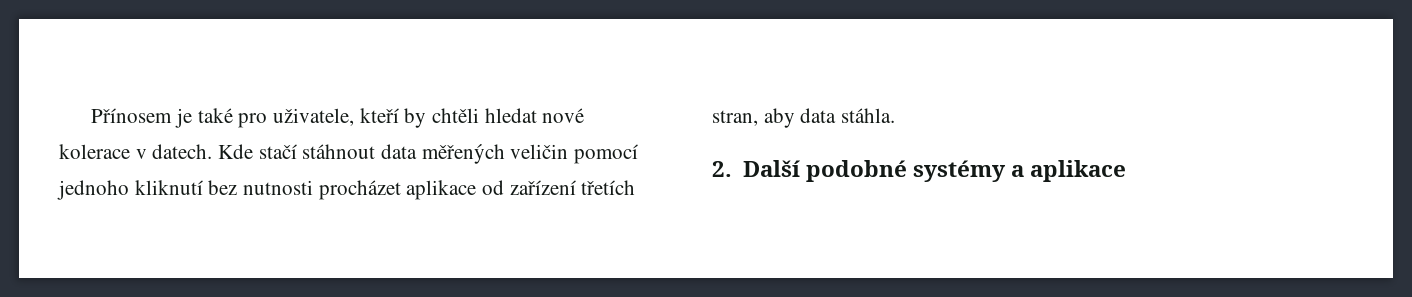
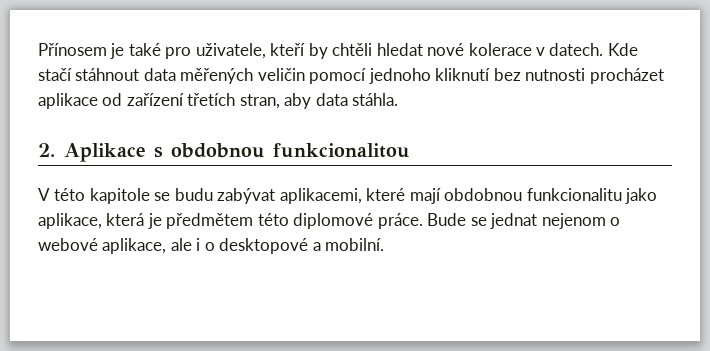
[742,160,1126,182] Další podobné systémy a aplikace -> [64,143,411,162] [38,188,658,204] [38,213,621,229] [38,238,385,254] Aplikace s obdobnou funkcionalitou // V této kapitole se budu zabývat aplikacemi, které mají obdobnou funkcionalitu jako aplikace, která je předmětem této diplomové práce. Bude se jednat nejenom o webové aplikace, ale i o desktopové a mobilní.

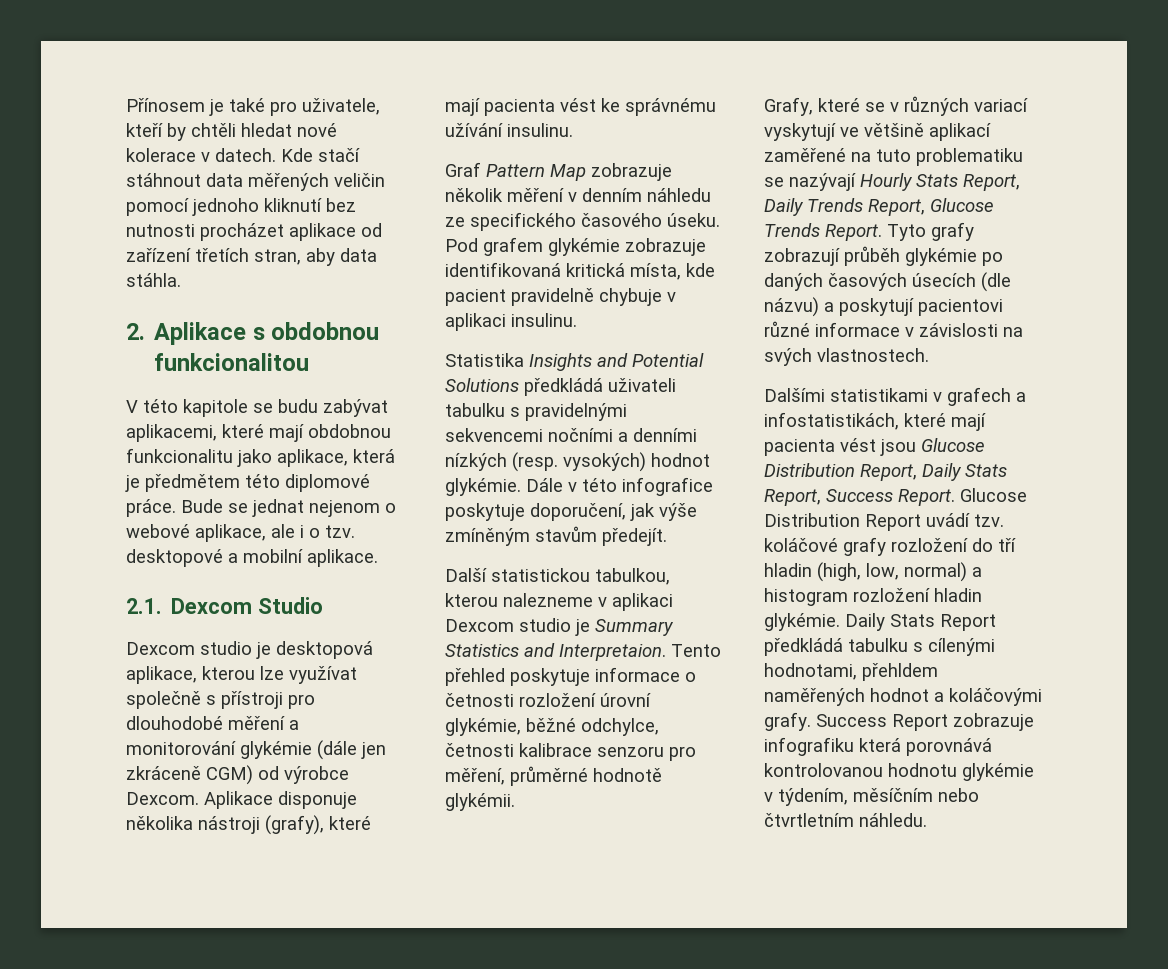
(215, 246) none -> [325,525,355,538] tzv.
[325,238,385,251] mobilní. -> [243,549,378,567] [126,597,324,614] [126,641,373,659] [126,666,357,684] [126,691,315,709] [126,716,299,730] [126,740,386,760] [126,765,349,785] [126,791,357,809] [126,815,371,835] [445,98,716,116] [445,123,573,137] [445,162,672,181] [445,188,711,202] [445,212,720,231] [445,237,706,256] [445,262,715,280] [445,288,676,306] [445,313,577,331] [445,353,704,371] [445,378,676,396] [445,403,627,421] [445,428,697,442] [445,452,710,472] [445,477,713,496] [445,503,697,521] [445,526,667,546] [445,568,670,585] [445,593,673,611] [445,618,674,636] [445,643,721,661] [445,667,696,686] [445,693,651,707] [445,718,659,736] [445,743,696,761] [445,766,662,786] [445,793,515,811] [764,96,1028,116] [764,123,991,141] [764,148,1023,166] [764,173,1020,191] [764,198,994,216] [764,222,974,241] [764,246,1003,266] [764,272,1011,292] [764,297,1003,317] [764,321,1023,337] [764,348,929,366] [764,387,1026,406] [764,412,986,431] [764,438,985,456] [764,463,1007,481] [764,488,1027,506] [764,513,1004,531] [764,537,1016,556] [764,562,982,582] [764,588,982,606] [764,613,996,631] [764,638,995,656] [764,663,938,681] [764,688,1042,706] [764,712,1034,731] [764,737,992,756] [764,763,1034,781] [764,788,979,806] [764,813,927,827] mobilní aplikace. // 2.1. Dexcom Studio // Dexcom studio je desktopová aplikace, kterou lze využívat společně s přístroji pro dlouhodobé měření a monitorování glykémie (dále jen zkráceně CGM) od výrobce Dexcom. Aplikace disponuje několika nástroji (grafy), které mají pacienta vést ke správnému užívání insulinu. // Graf Pattern Map zobrazuje několik měření v denním náhledu ze specifického časového úseku. Pod grafem glykémie zobrazuje identifikovaná kritická místa, kde pacient pravidelně chybuje v aplikaci insulinu. // Statistika Insights and Potential Solutions předkládá uživateli tabulku s pravidelnými sekvencemi nočními a denními nízkých (resp. vysokých) hodnot glykémie. Dále v této infografice poskytuje doporučení, jak výše zmíněným stavům předejít. // Další statistickou tabulkou, kterou nalezneme v aplikaci Dexcom studio je Summary Statistics and Interpretaion. Tento přehled poskytuje informace o četnosti rozložení úrovní glykémie, běžné odchylce, četnosti kalibrace senzoru pro měření, průměrné hodnotě glykémii. // Grafy, které se v různých variací vyskytují ve většině aplikací zaměřené na tuto problematiku se nazývají Hourly Stats Report, Daily Trends Report, Glucose Trends Report. Tyto grafy zobrazují průběh glykémie po daných časových úsecích (dle názvu) a poskytují pacientovi různé informace v závislosti na svých vlastnostech. // Dalšími statistikami v grafech a infostatistikách, které mají pacienta vést jsou Glucose Distribution Report, Daily Stats Report, Success Report. Glucose Distribution Report uvádí tzv. koláčové grafy rozložení do tří hladin (high, low, normal) a histogram rozložení hladin glykémie. Daily Stats Report předkládá tabulku s cílenými hodnotami, přehldem naměřených hodnot a koláčovými grafy. Success Report zobrazuje infografiku která porovnává kontrolovanou hodnotu glykémie v týdením, měsíčním nebo čtvrtletním náhledu.

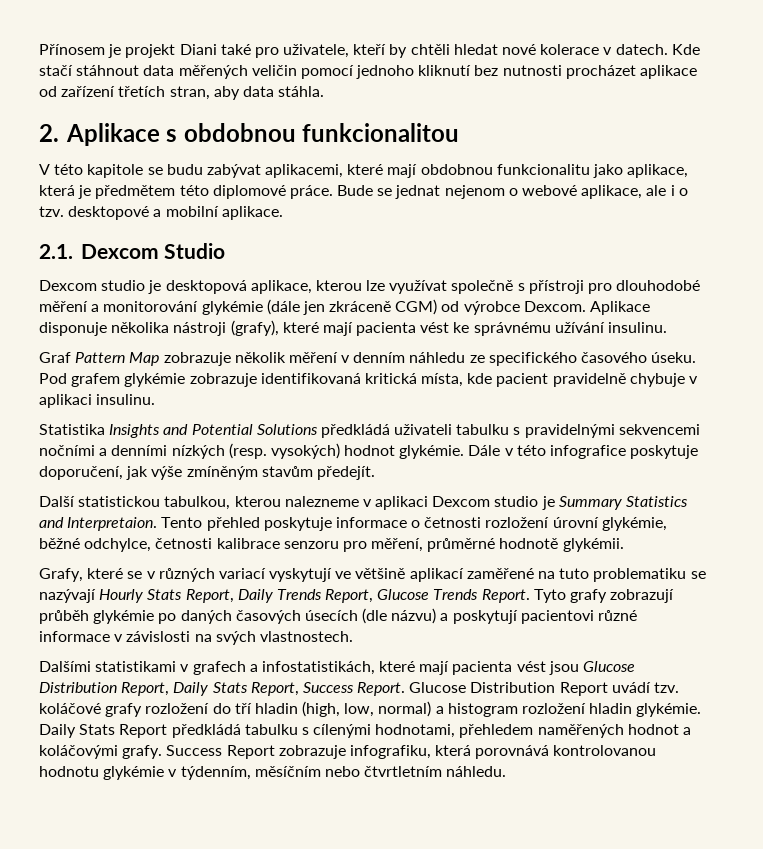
(224, 107) none -> [125,44,217,58] projekt Diani
[862,663,938,681] přehldem -> [459,724,534,738] přehledem
[764,737,854,756] infografiku -> [349,745,431,759] infografiku,
[778,788,848,806] týdením, -> [180,766,251,780] týdenním,

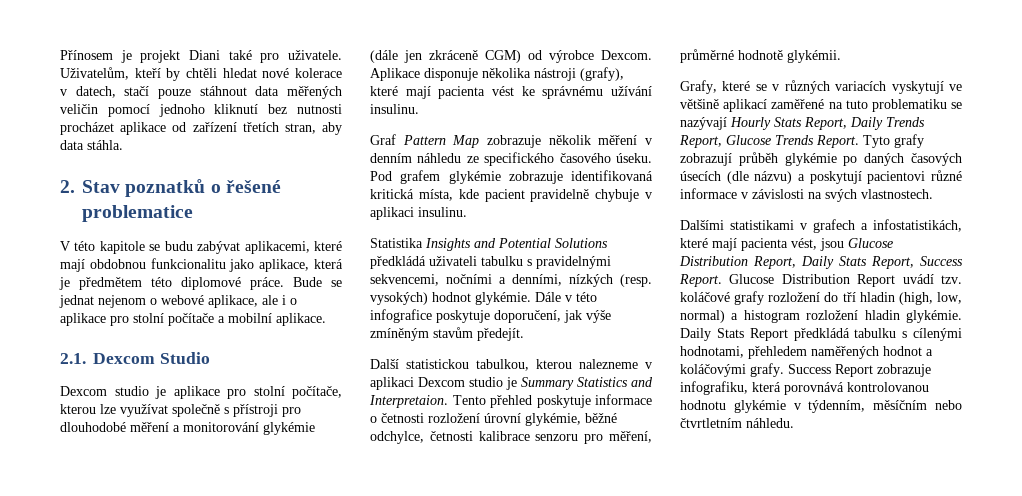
[283,44,350,58] uživatele, -> [288,50,342,60] [60,67,129,80] uživatele. Uživatelům,
[615,44,700,55] [39,65,73,76] datech. Kde stačí -> [75,86,191,99] datech, stačí pouze
[65,123,460,146] Aplikace s obdobnou funkcionalitou -> [82,179,281,197] [82,205,193,222] Stav poznatků o řešené problematice
[39,206,150,220] tzv. desktopové -> [60,313,214,326] aplikace pro stolní počítače
[165,280,312,294] desktopová aplikace, -> [173,386,342,399] aplikace pro stolní počítače,
[618,424,700,435] sekvencemi -> [370,274,439,286] sekvencemi,
[111,445,168,456] denními -> [512,274,562,286] denními,
[218,568,266,579] variací -> [835,81,887,91] variacích
[516,661,546,672] vést -> [791,238,817,250] vést,

